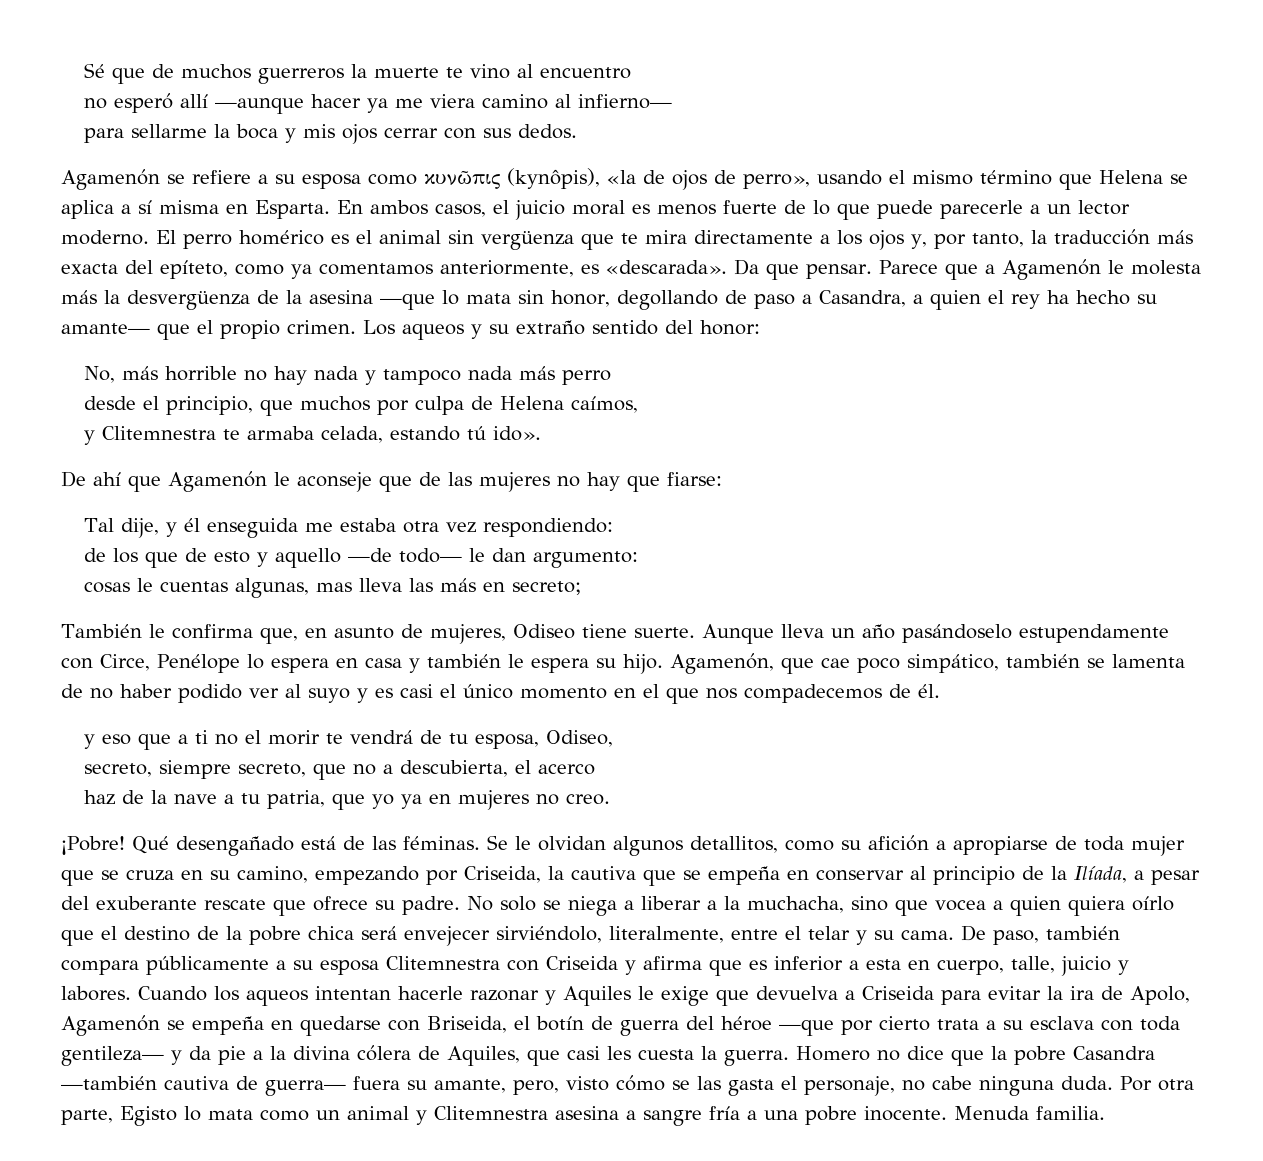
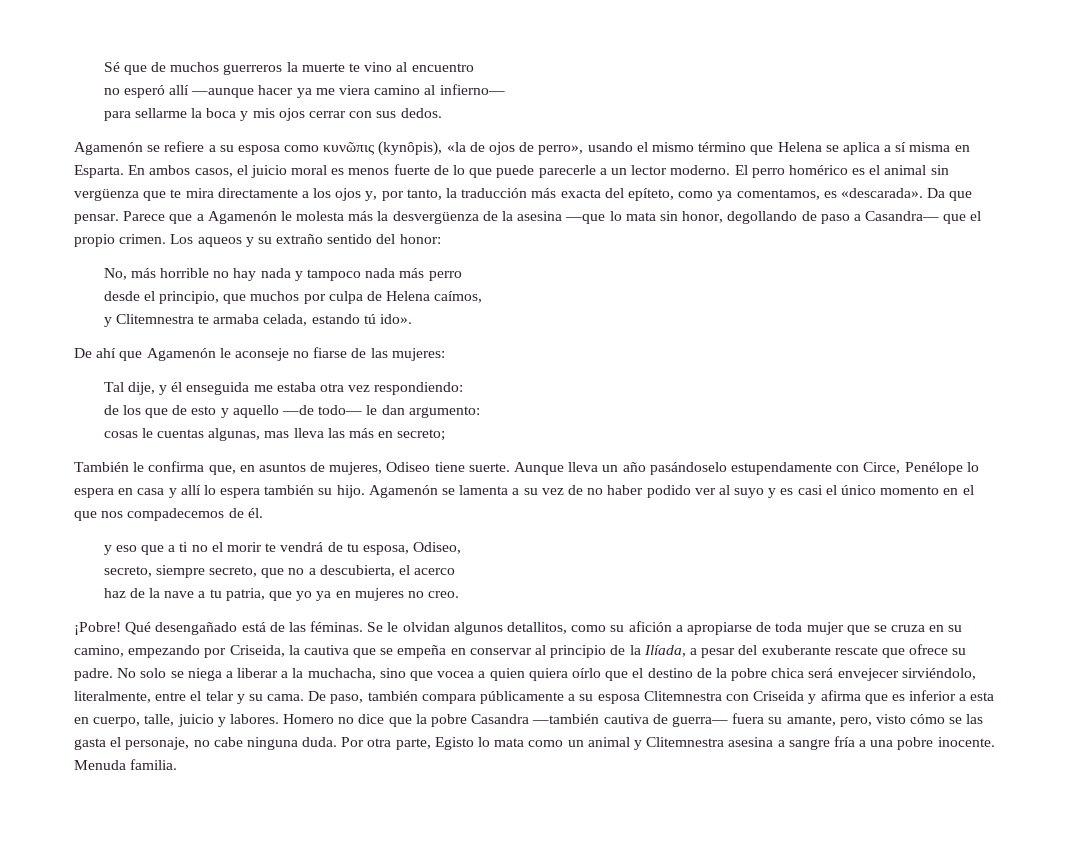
[319,260,574,277] comentamos anteriormente, -> [736,189,820,200] comentamos,
[818,290,1157,310] [61,323,150,334] Casandra, a quien el rey ha hecho su amante— -> [865,211,940,221] Casandra—
[379,472,722,492] que de las mujeres no hay que fiarse: -> [293,347,445,361] no fiarse de las mujeres:
[333,627,394,639] asunto -> [258,463,306,472] asuntos
[426,653,1185,674] también le espera su hijo. Agamenón, que cae poco simpático, también se lamenta -> [180,485,564,498] allí lo espera también su hijo. Agamenón se lamenta a su vez
[138,986,1190,1006] [61,1015,1180,1036] [61,1045,789,1066] Cuando los aqueos intentan hacerle razonar y Aquiles le exige que devuelva a Criseida para evitar la ira de Apolo, Agamenón se empeña en quedarse con Briseida, el botín de guerra del héroe —que por cierto trata a su esclava con toda gentileza— y da pie a la divina cólera de Aquiles, que casi les cuesta la guerra. -> (279, 719) none

